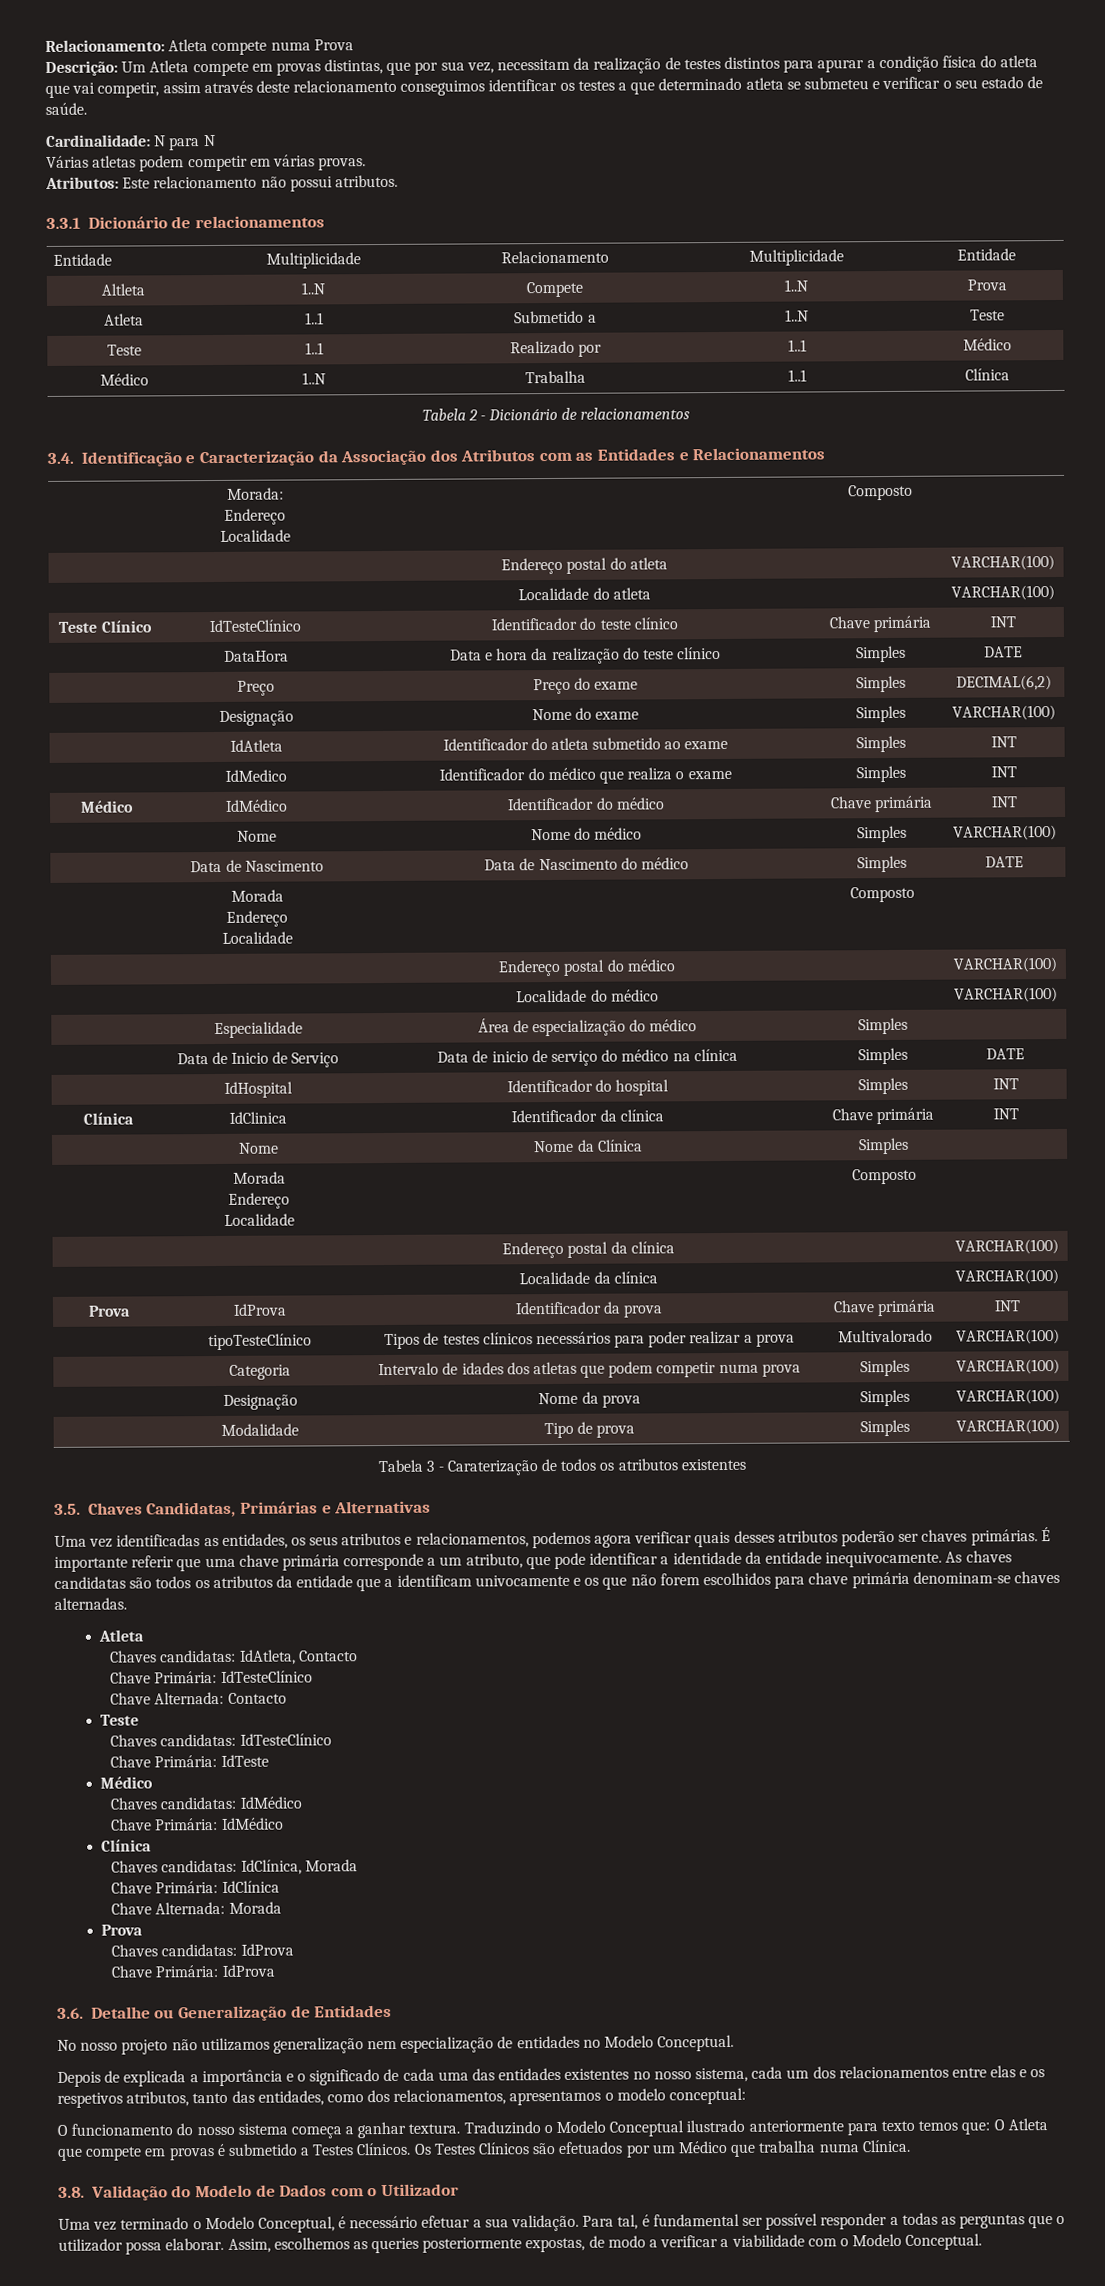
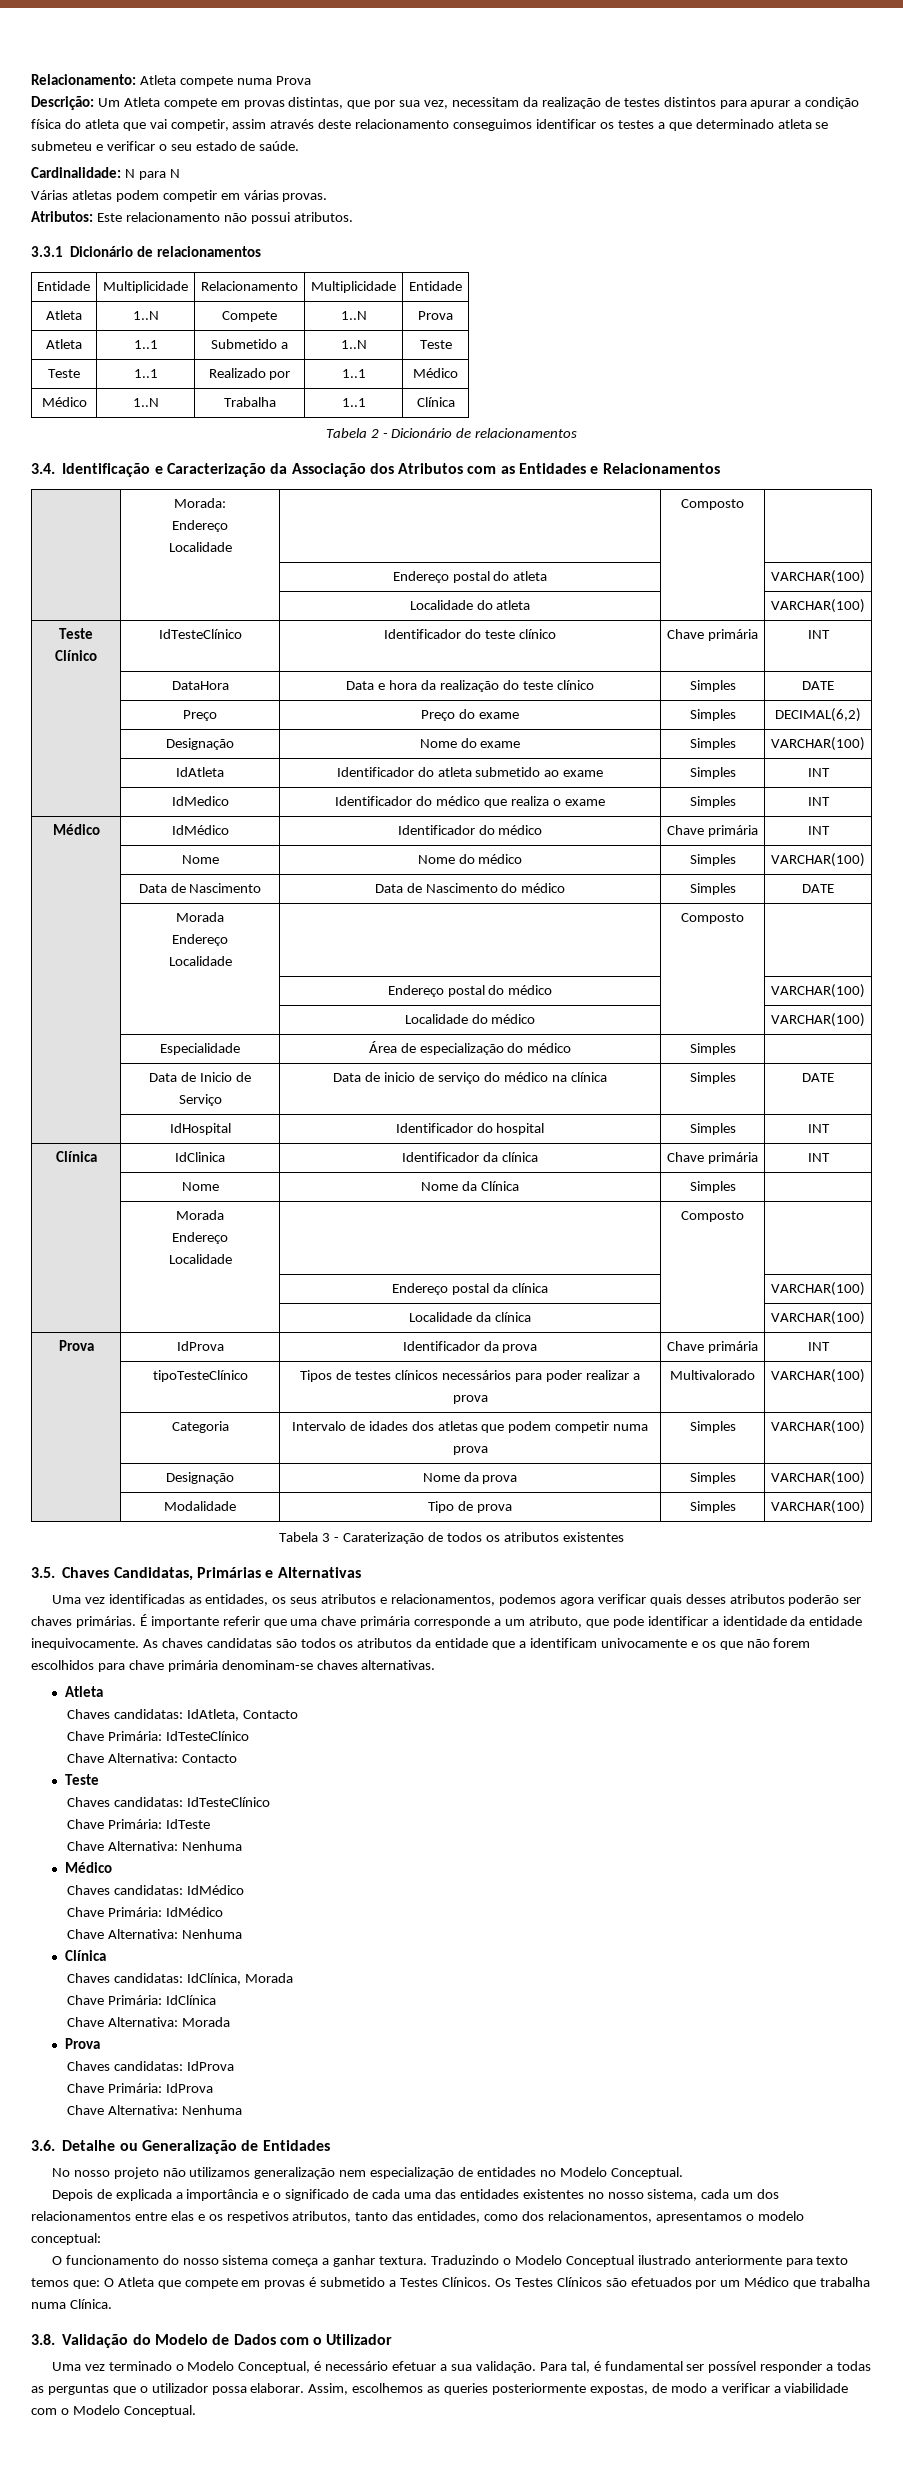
[101,283,145,296] Altleta -> [46,310,82,320] Atleta
[54,1597,127,1610] alternadas. -> [361,1660,436,1670] alternativas.
[154,1691,225,1705] Alternada: -> [108,1753,179,1763] Alternativa:
(269, 1760) none -> [67,1841,243,1851] // Chave Alternativa: Nenhuma
(284, 1823) none -> [67,1929,243,1939] // Chave Alternativa: Nenhuma
[155,1901,226,1915] Alternada: -> [108,2017,179,2027] Alternativa:
(275, 1970) none -> [67,2105,243,2115] // Chave Alternativa: Nenhuma

